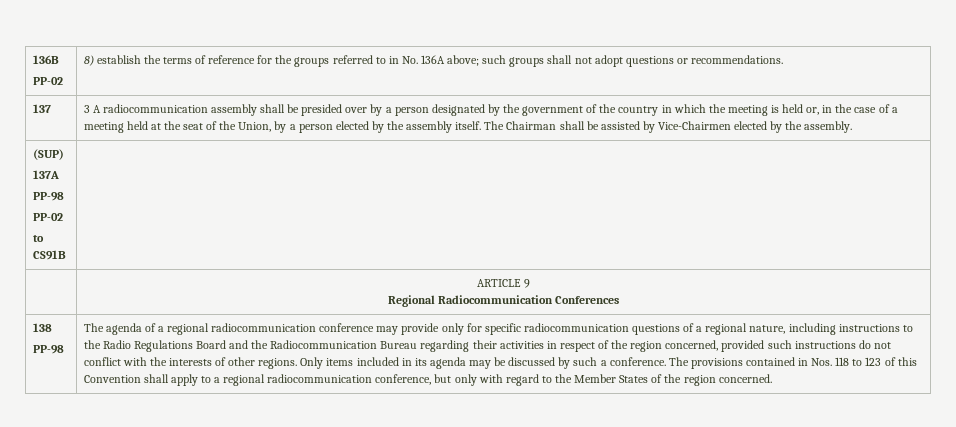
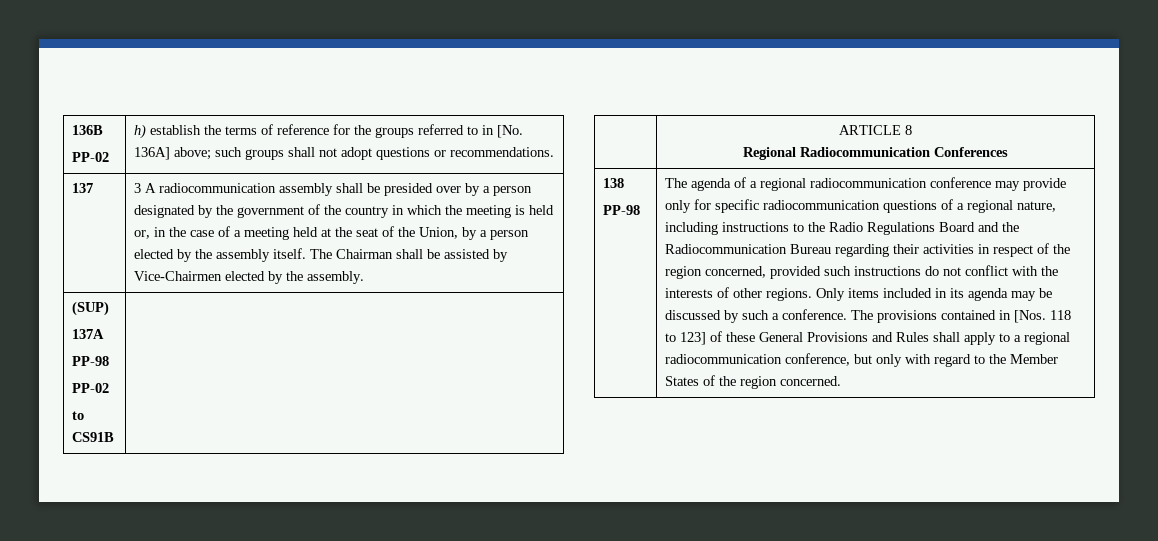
[83,55,94,66] 8) -> [134,124,147,139] h)
[401,55,445,64] No. 136A -> [497,125,524,138] [134,147,171,160] [No. 136A]
[523,279,530,288] 9 -> [905,125,912,135] 8
[811,358,833,366] Nos. -> [1014,310,1047,323] [Nos.
[865,357,917,366] [83,375,141,383] 123 of this Convention -> [680,331,930,345] 123] of these General Provisions and Rules

